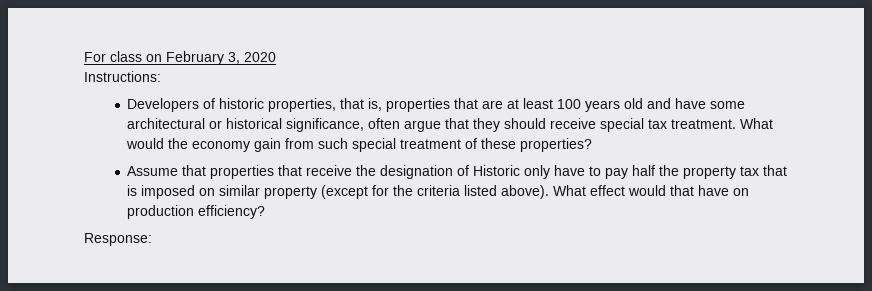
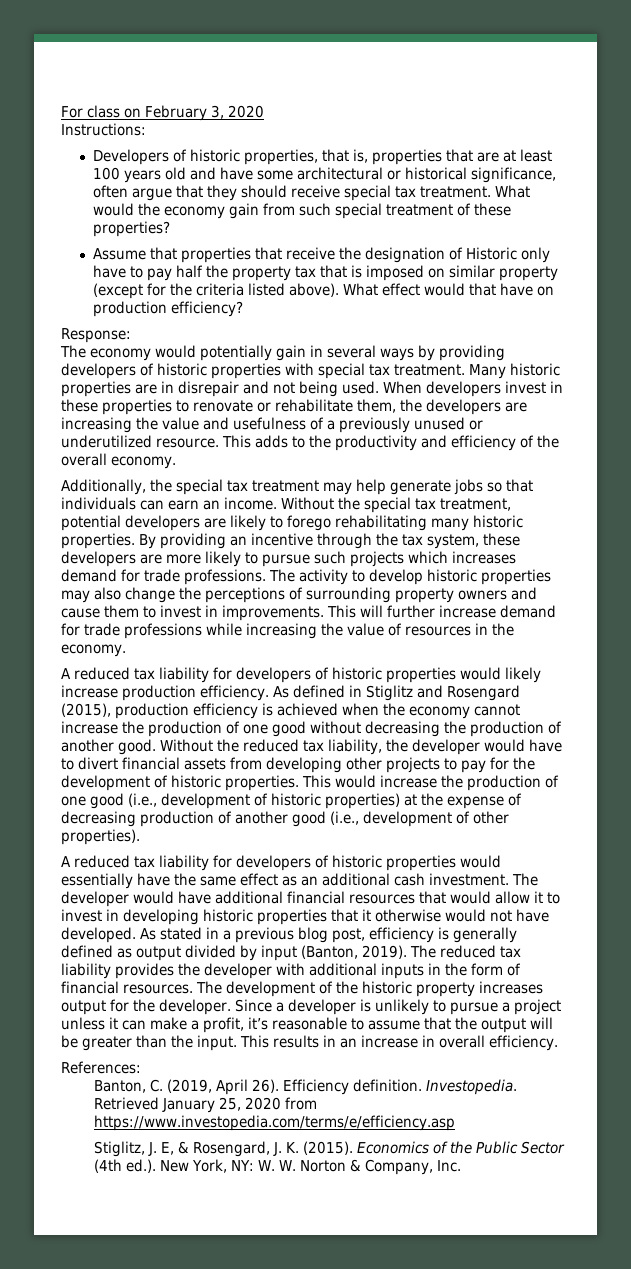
(152, 239) none -> [60,345,505,361] [61,363,560,379] [61,381,563,397] [61,399,527,415] [61,417,483,433] [61,435,559,451] [61,453,176,469] [61,479,533,495] [61,497,511,513] [61,515,523,531] [61,533,520,549] [61,551,516,567] [61,569,551,585] [61,587,537,603] [61,605,556,621] [61,623,514,639] [61,644,126,657] [61,667,541,683] [61,685,520,701] [61,703,520,719] [61,721,562,737] [61,739,562,755] [61,757,535,773] [61,775,559,791] [61,793,522,809] [61,811,509,827] [61,829,140,845] [61,855,501,871] [61,873,538,889] [61,891,560,907] [61,909,549,925] [61,927,517,943] [61,945,521,961] [61,963,521,979] [61,981,543,997] [61,999,561,1015] [61,1017,553,1033] [61,1035,558,1051] [61,1061,141,1074] [93,1079,517,1095] [93,1097,317,1113] [93,1115,455,1131] [93,1141,565,1157] [93,1159,461,1175] // The economy would potentially gain in several ways by providing developers of historic properties with special tax treatment. Many historic properties are in disrepair and not being used. When developers invest in these properties to renovate or rehabilitate them, the developers are increasing the value and usefulness of a previously unused or underutilized resource. This adds to the productivity and efficiency of the overall economy. // Additionally, the special tax treatment may help generate jobs so that individuals can earn an income. Without the special tax treatment, potential developers are likely to forego rehabilitating many historic properties. By providing an incentive through the tax system, these developers are more likely to pursue such projects which increases demand for trade professions. The activity to develop historic properties may also change the perceptions of surrounding property owners and cause them to invest in improvements. This will further increase demand for trade professions while increasing the value of resources in the economy. // A reduced tax liability for developers of historic properties would likely increase production efficiency. As defined in Stiglitz and Rosengard (2015), production efficiency is achieved when the economy cannot increase the production of one good without decreasing the production of another good. Without the reduced tax liability, the developer would have to divert financial assets from developing other projects to pay for the development of historic properties. This would increase the production of one good (i.e., development of historic properties) at the expense of decreasing production of another good (i.e., development of other properties). // A reduced tax liability for developers of historic properties would essentially have the same effect as an additional cash investment. The developer would have additional financial resources that would allow it to invest in developing historic properties that it otherwise would not have developed. As stated in a previous blog post, efficiency is generally defined as output divided by input (Banton, 2019). The reduced tax liability provides the developer with additional inputs in the form of financial resources. The development of the historic property increases output for the developer. Since a developer is unlikely to pursue a project unless it can make a profit, it’s reasonable to assume that the output will be greater than the input. This results in an increase in overall efficiency. // References: // Banton, C. (2019, April 26). Efficiency definition. Investopedia. Retrieved January 25, 2020 from https://www.investopedia.com/terms/e/efficiency.asp // Stiglitz, J. E, & Rosengard, J. K. (2015). Economics of the Public Sector (4th ed.). New York, NY: W. W. Norton & Company, Inc.

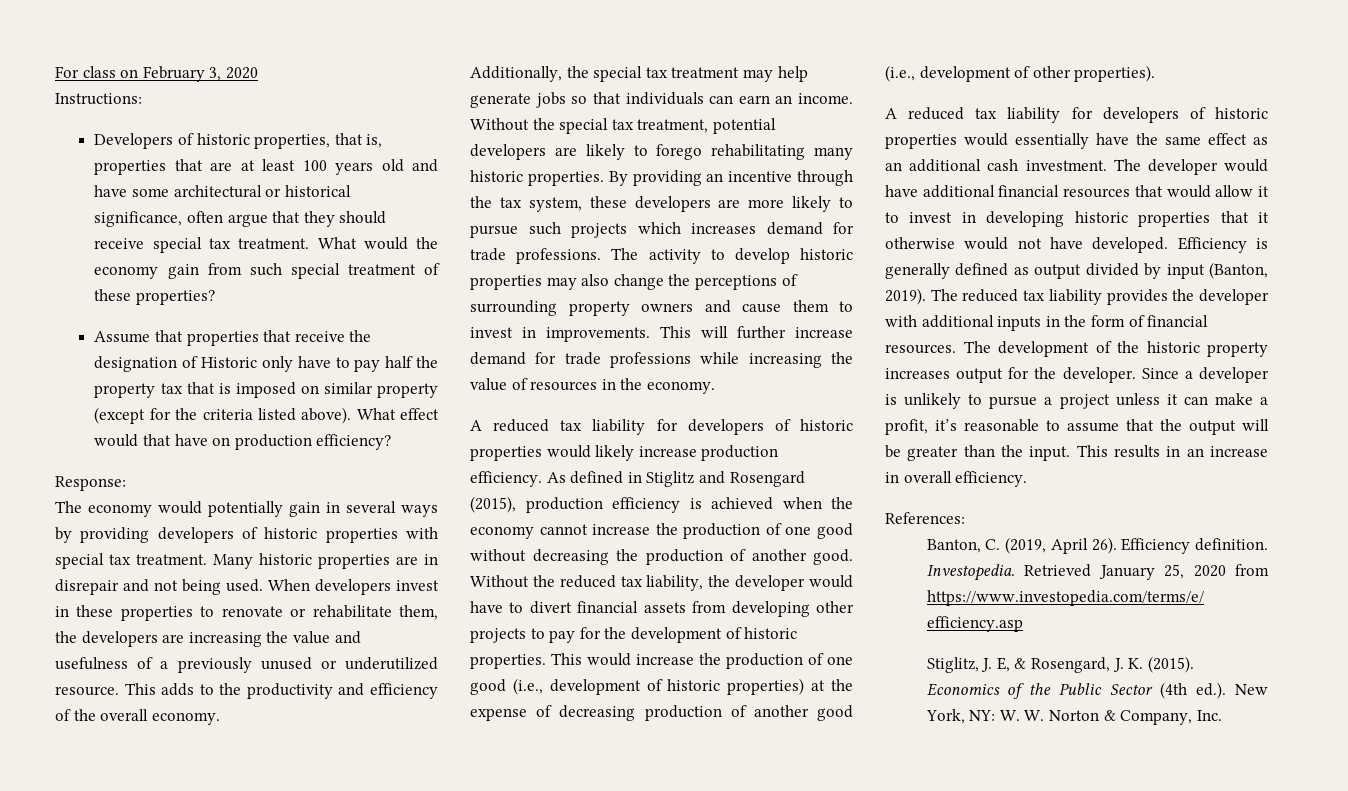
[140,927,434,943] As stated in a previous blog post, efficiency -> [1177,237,1247,253] Efficiency

